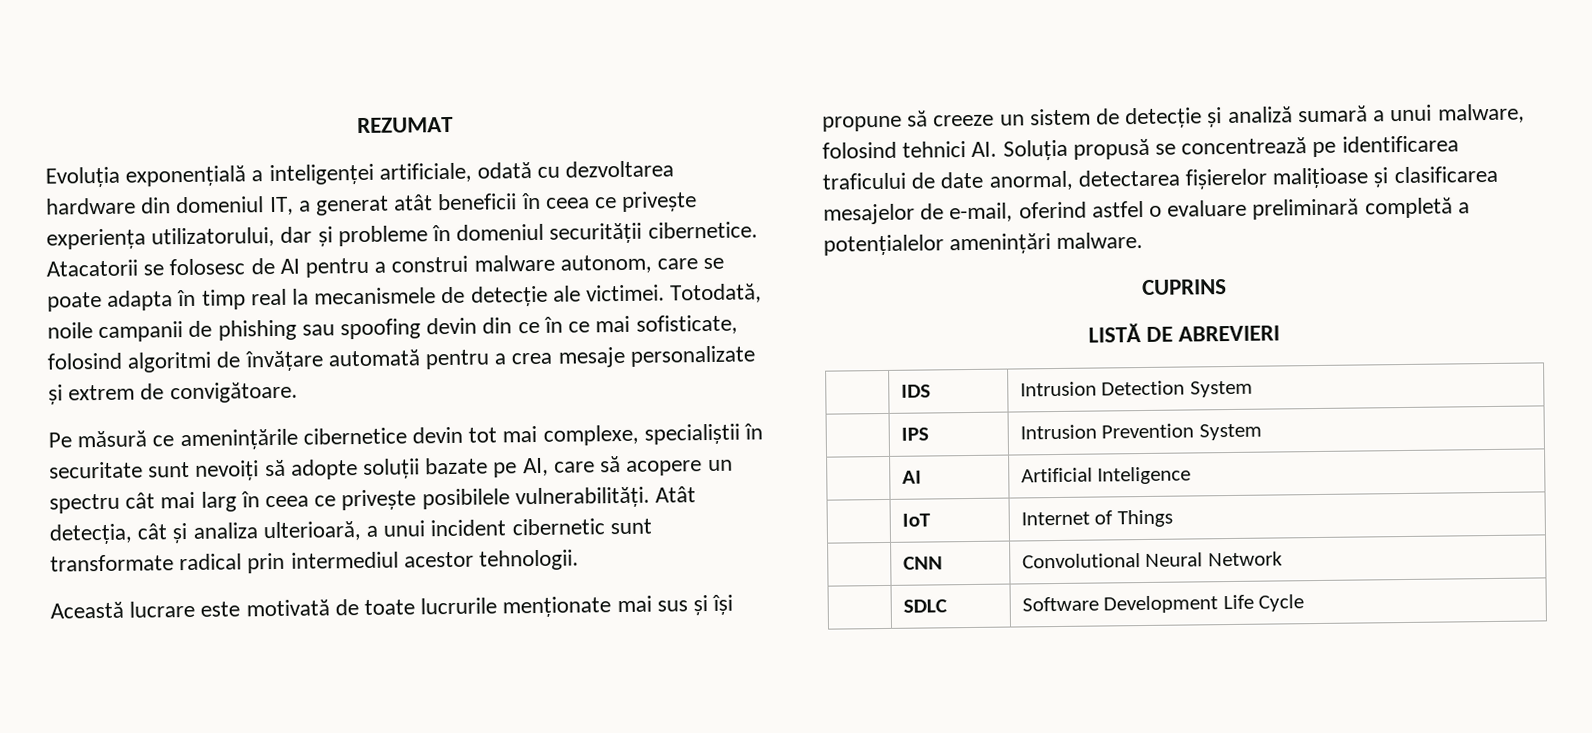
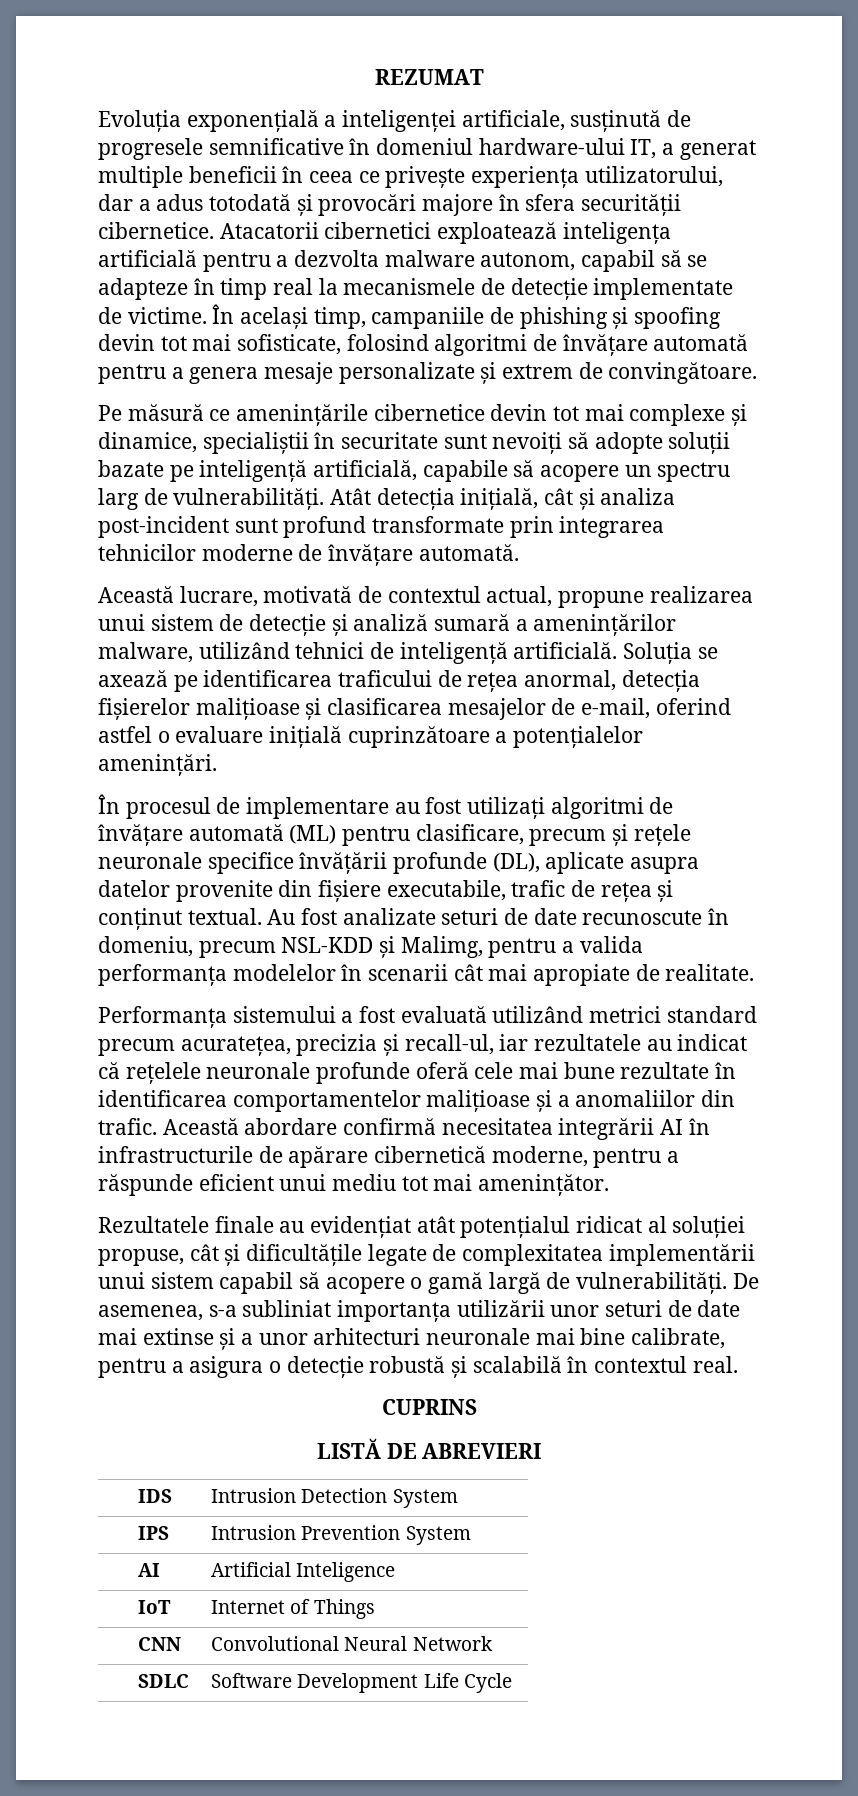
[477,160,675,179] [46,196,265,215] odată cu dezvoltarea hardware din domeniul -> [570,110,692,132] [98,138,625,160] susținută de progresele semnificative în domeniul hardware-ului
[393,194,434,211] atât -> [98,166,183,188] multiple
[317,221,758,247] [46,255,469,278] și probleme în domeniul securității cibernetice. Atacatorii se folosesc de AI pentru a construi -> [138,194,682,216] [98,222,671,244] [98,250,380,272] a adus totodată și provocări majore în sfera securității cibernetice. Atacatorii cibernetici exploatează inteligența artificială pentru a dezvolta
[657,257,725,270] [47,290,174,312] care se poate adapta -> [581,250,708,272] [98,278,188,300] capabil să se adapteze
[552,283,763,304] [47,321,184,343] ale victimei. Totodată, noile campanii -> [593,278,734,300] [98,304,485,329] implementate de victime. În același timp, campaniile
[301,324,335,336] sau -> [612,307,629,329] și
[482,316,591,334] din ce în ce -> [160,336,187,351] tot
[511,352,553,365] crea -> [189,367,259,384] genera
[169,381,298,404] convigătoare. -> [608,362,758,384] convingătoare.
[542,424,639,446] complexe, -> [629,404,748,426] [98,432,197,453] complexe și dinamice,
[522,457,595,477] AI, care -> [199,460,508,482] inteligență artificială, capabile
[125,486,697,512] [49,518,652,545] [50,549,580,574] [50,594,734,619] [822,110,1025,132] cât mai larg în ceea ce privește posibilele vulnerabilități. Atât detecția, cât și analiza ulterioară, a unui incident cibernetic sunt transformate radical prin intermediul acestor tehnologii. // Această lucrare este motivată de toate lucrurile menționate mai sus și își propune să creeze un -> [98,488,676,510] [98,516,665,538] [98,544,519,566] [98,586,753,608] [98,614,145,631] larg de vulnerabilități. Atât detecția inițială, cât și analiza post-incident sunt profund transformate prin integrarea tehnicilor moderne de învățare automată. // Această lucrare, motivată de contextul actual, propune realizarea unui
[1390,103,1525,124] [822,137,1308,161] unui malware, folosind tehnici AI. Soluția propusă se concentrează -> [533,614,677,636] [98,642,718,664] [98,670,168,687] amenințărilor malware, utilizând tehnici de inteligență artificială. Soluția se axează
[940,169,1180,191] date anormal, detectarea -> [467,670,700,692] rețea anormal, detecția
[1252,197,1470,220] [823,231,1144,256] preliminară completă a potențialelor amenințări malware. -> [269,726,644,748] [98,754,217,776] [98,794,674,819] [98,824,691,846] [98,852,700,874] [98,880,674,902] [98,908,730,930] [98,936,643,958] [98,964,755,986] [98,1006,757,1028] [98,1034,748,1056] [98,1062,737,1084] [98,1090,736,1112] [98,1118,710,1140] [98,1146,680,1168] [98,1174,610,1196] [98,1216,746,1238] [98,1244,755,1266] [98,1272,759,1294] [98,1300,741,1322] [98,1328,726,1350] [98,1356,738,1378] inițială cuprinzătoare a potențialelor amenințări. // În procesul de implementare au fost utilizați algoritmi de învățare automată (ML) pentru clasificare, precum și rețele neuronale specifice învățării profunde (DL), aplicate asupra datelor provenite din fișiere executabile, trafic de rețea și conținut textual. Au fost analizate seturi de date recunoscute în domeniu, precum NSL-KDD și Malimg, pentru a valida performanța modelelor în scenarii cât mai apropiate de realitate. // Performanța sistemului a fost evaluată utilizând metrici standard precum acuratețea, precizia și recall-ul, iar rezultatele au indicat că rețelele neuronale profunde oferă cele mai bune rezultate în identificarea comportamentelor malițioase și a anomaliilor din trafic. Această abordare confirmă necesitatea integrării AI în infrastructurile de apărare cibernetică moderne, pentru a răspunde eficient unui mediu tot mai amenințător. // Rezultatele finale au evidențiat atât potențialul ridicat al soluției propuse, cât și dificultățile legate de complexitatea implementării unui sistem capabil să acopere o gamă largă de vulnerabilități. De asemenea, s-a subliniat importanța utilizării unor seturi de date mai extinse și a unor arhitecturi neuronale mai bine calibrate, pentru a asigura o detecție robustă și scalabilă în contextul real.

